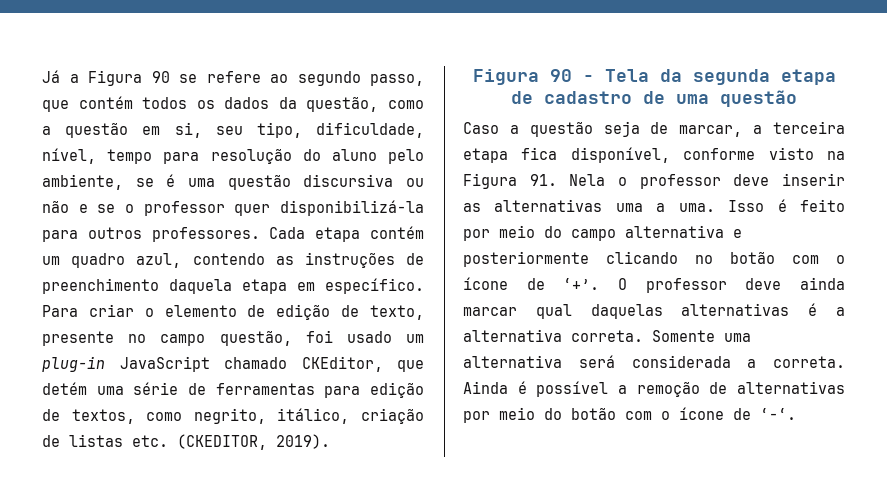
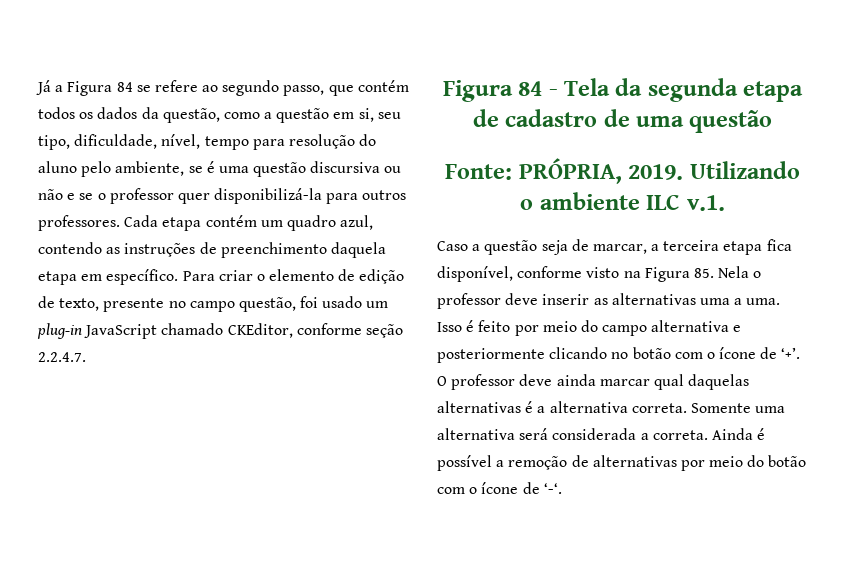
[151,71,170,83] 90 -> [116,82,133,92] 84
[397,360,424,372] [42,382,424,398] [42,408,424,424] [42,434,330,450] [472,69,572,85] que detém uma série de ferramentas para edição de textos, como negrito, itálico, criação de listas etc. (CKEDITOR, 2019). // Figura 90 -> [296,323,403,338] [38,352,86,362] [442,80,543,102] conforme seção 2.2.4.7. // Figura 84
(797, 98) none -> [445,158,800,184] [520,192,725,211] // Fonte: PRÓPRIA, 2019. Utilizando o ambiente ILC v.1.
[529,174,557,186] 91. -> [693,268,714,278] 85.

